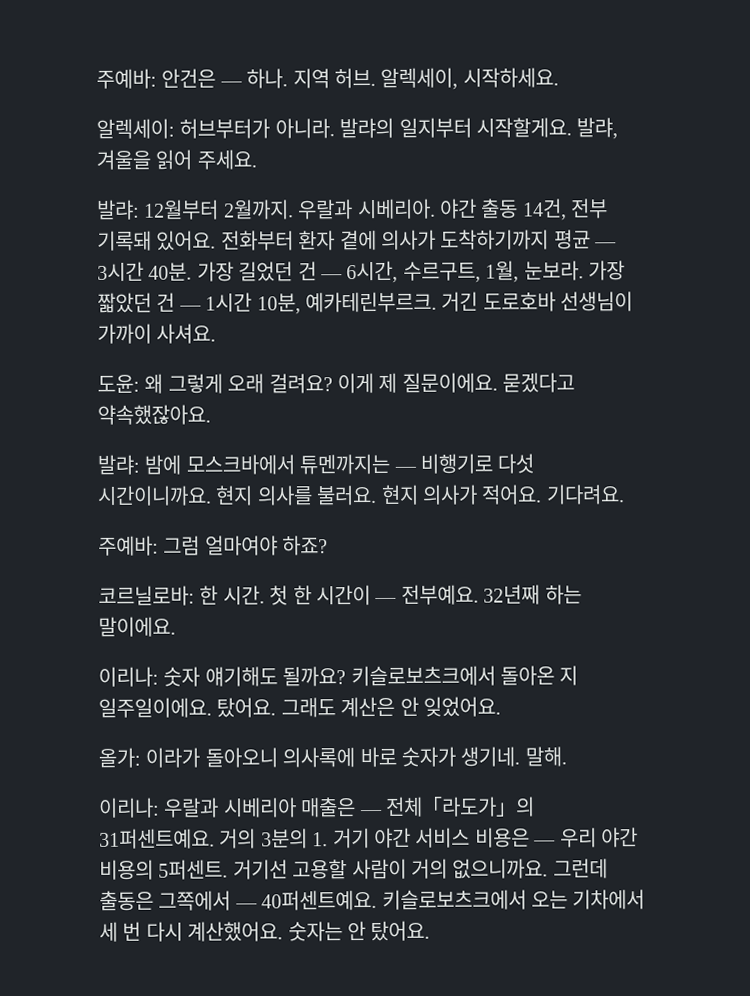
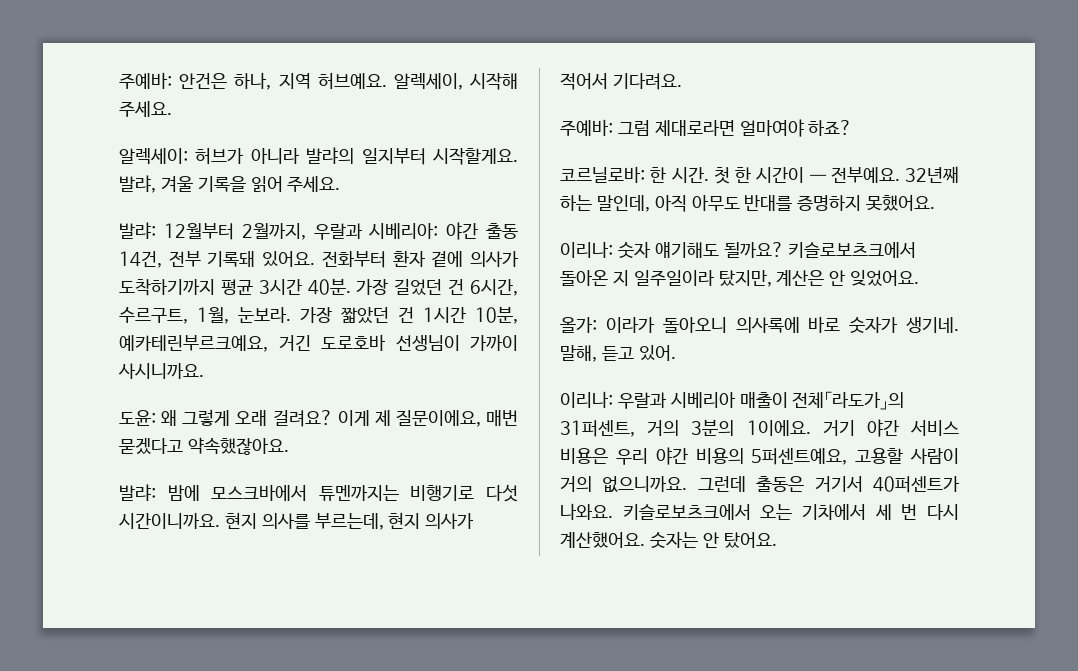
[219,67,559,90] — 하나. 지역 허브. 알렉세이, 시작하세요. -> [234,72,519,90] [119,101,172,117] 하나, 지역 허브예요. 알렉세이, 시작해 주세요.
[179,118,335,139] 허브부터가 아니라. -> [195,147,300,165] 허브가 아니라
[96,149,151,170] 겨울을 -> [160,176,246,192] 겨울 기록을
[223,198,436,220] 2월까지. 우랄과 시베리아. -> [241,223,439,240] 2월까지, 우랄과 시베리아:
[594,242,618,248] — -> (253, 287) none
[320,274,343,280] — -> (465, 287) none
[178,305,202,311] — -> (414, 315) none
[305,291,437,313] 예카테린부르크. -> [119,335,268,352] 예카테린부르크예요,
[156,323,217,344] 사셔요. -> [118,363,204,379] 사시니까요.
[401,372,498,393] 질문이에요. -> [395,410,518,427] 질문이에요, 매번
[393,466,417,472] — -> (399, 493) none
[316,484,378,506] 불러요. -> [314,513,384,530] 부르는데,
[481,484,543,505] 적어요. -> [560,73,608,90] 적어서
(201, 545) none -> [654,120,735,136] 제대로라면
[98,616,176,637] 말이에요. -> [596,195,936,212] 말인데, 아직 아무도 반대를 증명하지 못했어요.
[98,697,336,718] 일주일이에요. 탔어요. 그래도 -> [633,270,772,287] 일주일이라 탔지만,
[524,746,567,767] 말해. -> [560,345,676,362] 말해, 듣고 있어.
[300,797,383,818] 매출은 — -> [739,392,788,408] 매출이
[99,828,215,849] 31퍼센트예요. -> [560,420,635,437] 31퍼센트,
[312,832,329,847] 1. -> [746,420,811,436] 1이에요.
[533,840,557,846] — -> (608, 456) none
[158,859,288,880] 5퍼센트. 거기선 -> [751,448,848,465] 5퍼센트예요,
[158,889,378,911] 그쪽에서 — 40퍼센트예요. -> [814,476,960,493] [560,503,613,520] 거기서 40퍼센트가 나와요.

